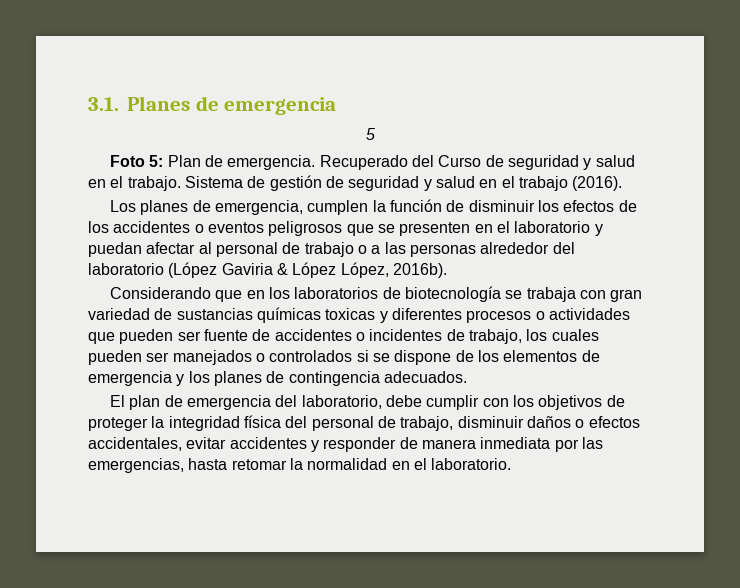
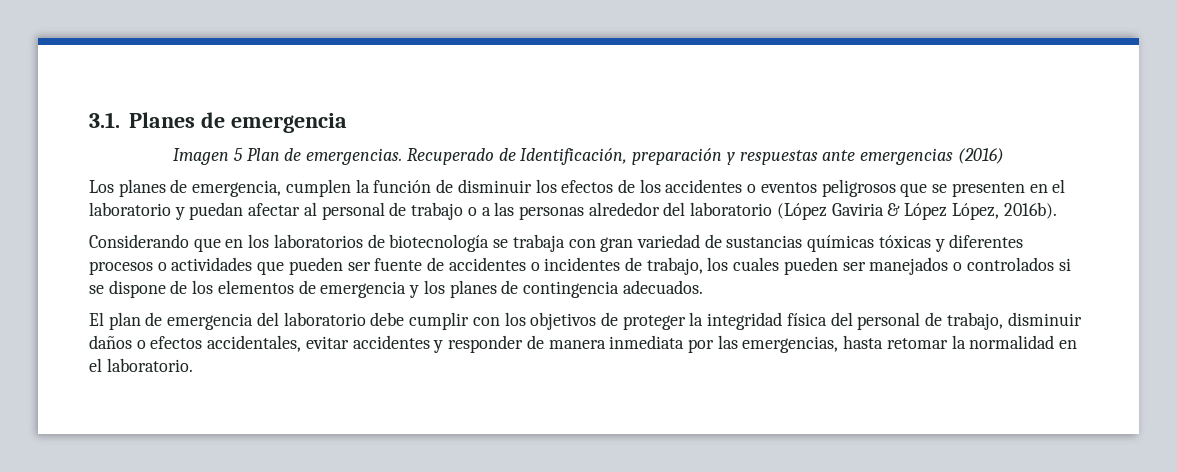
(337, 106) none -> [173,148,230,165] Imagen
[110,155,635,170] [88,175,623,191] // Foto 5: Plan de emergencia. Recuperado del Curso de seguridad y salud en el trabajo. Sistema de gestión de seguridad y salud en el trabajo (2016). -> [246,148,1004,165] Plan de emergencias. Recuperado de Identificación, preparación y respuestas ante emergencias (2016)
[325,308,376,320] toxicas -> [878,235,931,248] tóxicas
[301,395,382,409] laboratorio, -> [283,312,366,326] laboratorio

